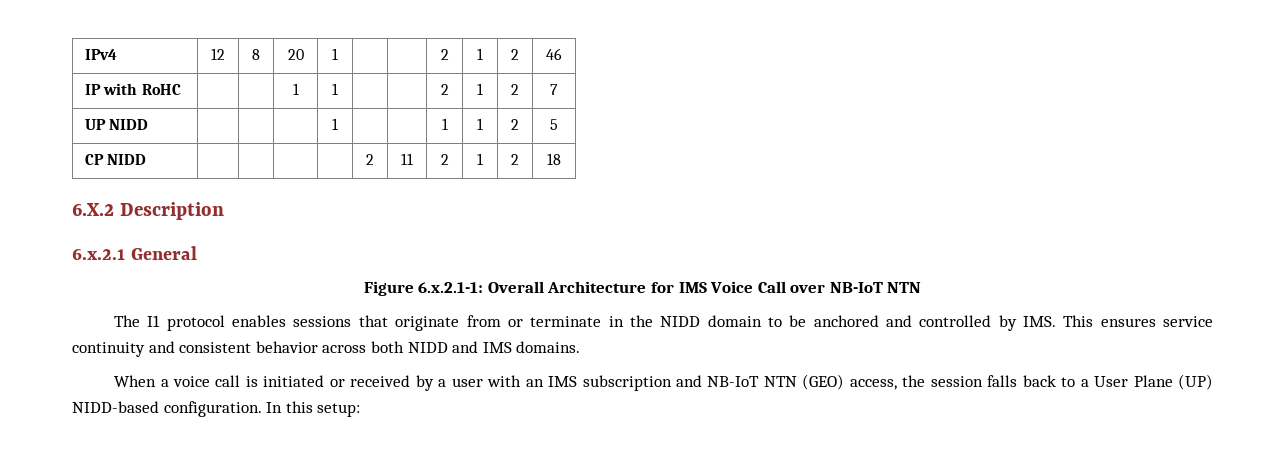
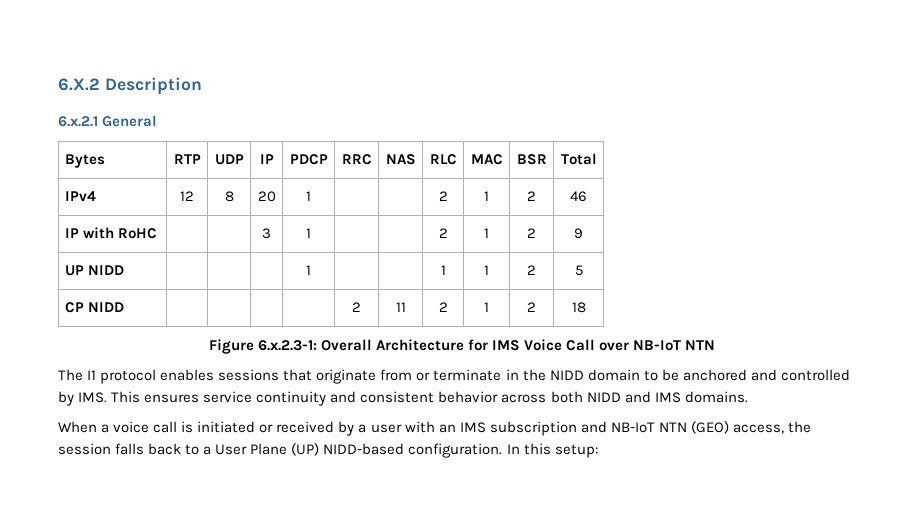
(85, 54) none -> [58,77,202,95] [58,115,158,127] [64,154,105,168] [173,154,201,164] [214,154,244,165] [259,154,274,164] [289,154,328,165] [341,154,372,165] [385,154,416,165] [429,154,457,165] [470,154,503,165] [516,154,547,165] [560,153,597,165] 6.X.2 Description // 6.x.2.1 General // Bytes | RTP | UDP | IP | PDCP | RRC | NAS | RLC | MAC | BSR | Total //
[292,83,299,95] [332,83,338,95] [440,84,449,95] [477,83,483,95] [511,84,519,95] [550,84,558,95] 1 | 1 | | | 2 | 1 | 2 | 7 -> [262,228,271,239] [306,228,311,238] [438,228,448,238] [484,228,489,238] [527,228,536,238] [574,228,583,239] 3 | 1 | | | 2 | 1 | 2 | 9
[72,202,224,220] [72,246,197,260] // 6.X.2 Description // 6.x.2.1 General -> (586, 307) none
[418,282,484,293] 6.x.2.1-1: -> [257,340,317,351] 6.x.2.3-1:

